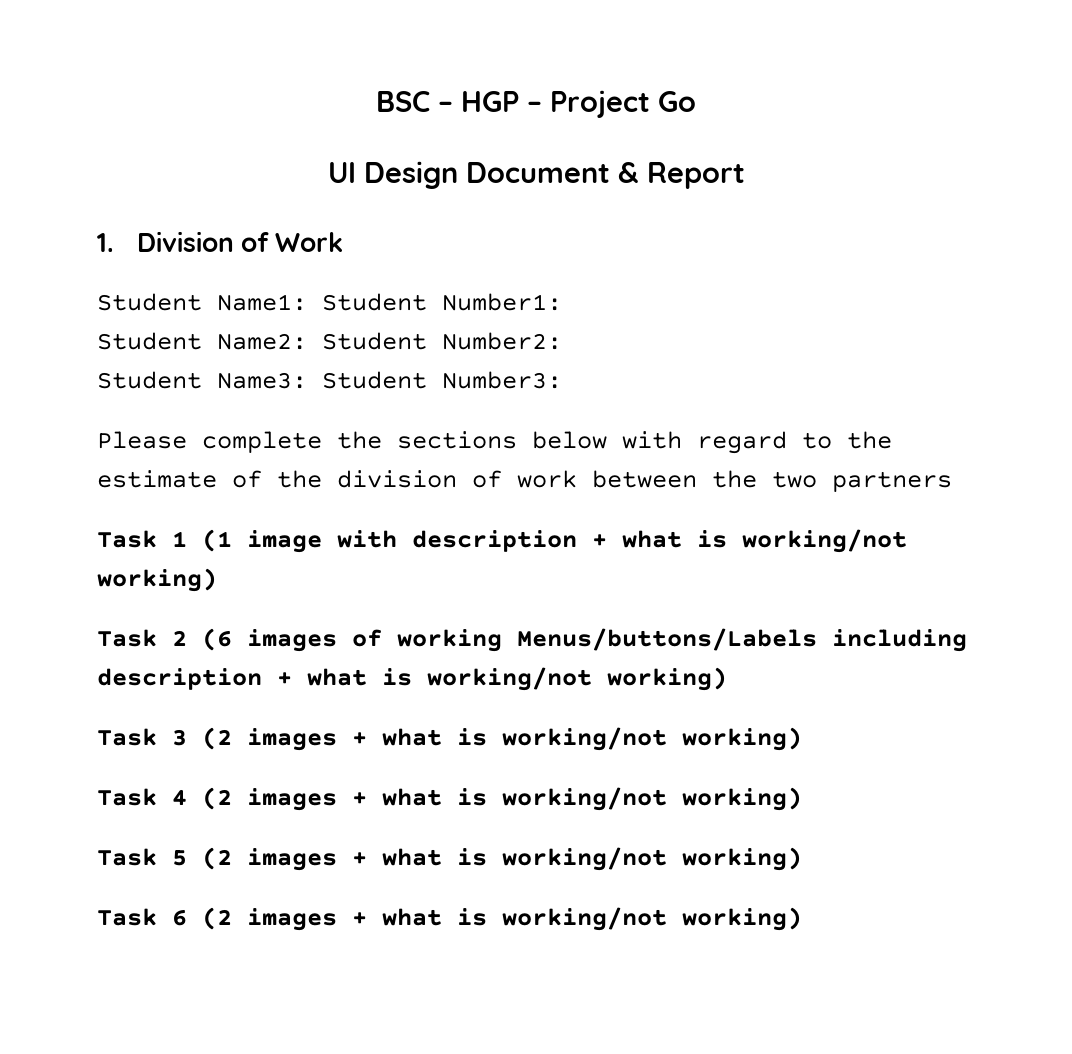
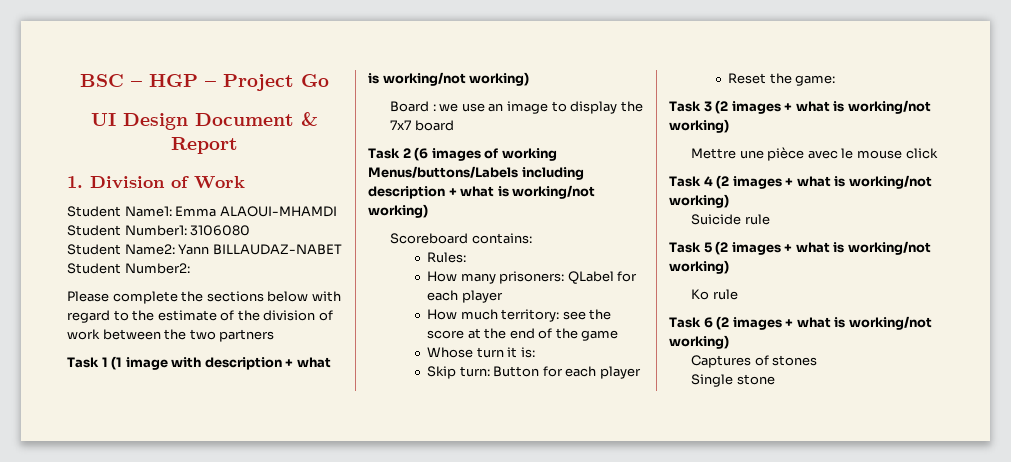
(307, 302) none -> [175,206,337,217] Emma ALAOUI-MHAMDI
(562, 302) none -> [190,225,251,236] 3106080
(307, 341) none -> [178,244,342,255] Yann BILLAUDAZ-NABET
[97,371,562,389] // Student Name3: Student Number3: -> (190, 268) none
(217, 580) none -> [390,101,643,114] [390,120,454,131] // Board : we use an image to display the 7x7 board
(727, 679) none -> [390,233,532,244] [427,252,467,263] [427,271,638,284] [427,290,503,303] [427,309,612,322] [427,328,619,341] [427,347,535,358] [427,366,641,379] [728,73,836,86] // Scoreboard contains: // Rules: // How many prisoners: QLabel for each player // How much territory: see the score at the end of the game // Whose turn it is: // Skip turn: Button for each player // Reset the game:
(802, 739) none -> [691,147,938,161] // Mettre une pièce avec le mouse click
(802, 799) none -> [691,214,770,225] // Suicide rule
(802, 859) none -> [691,289,738,300] // Ko rule
(802, 919) none -> [691,355,818,368] [691,374,775,387] // Captures of stones // Single stone

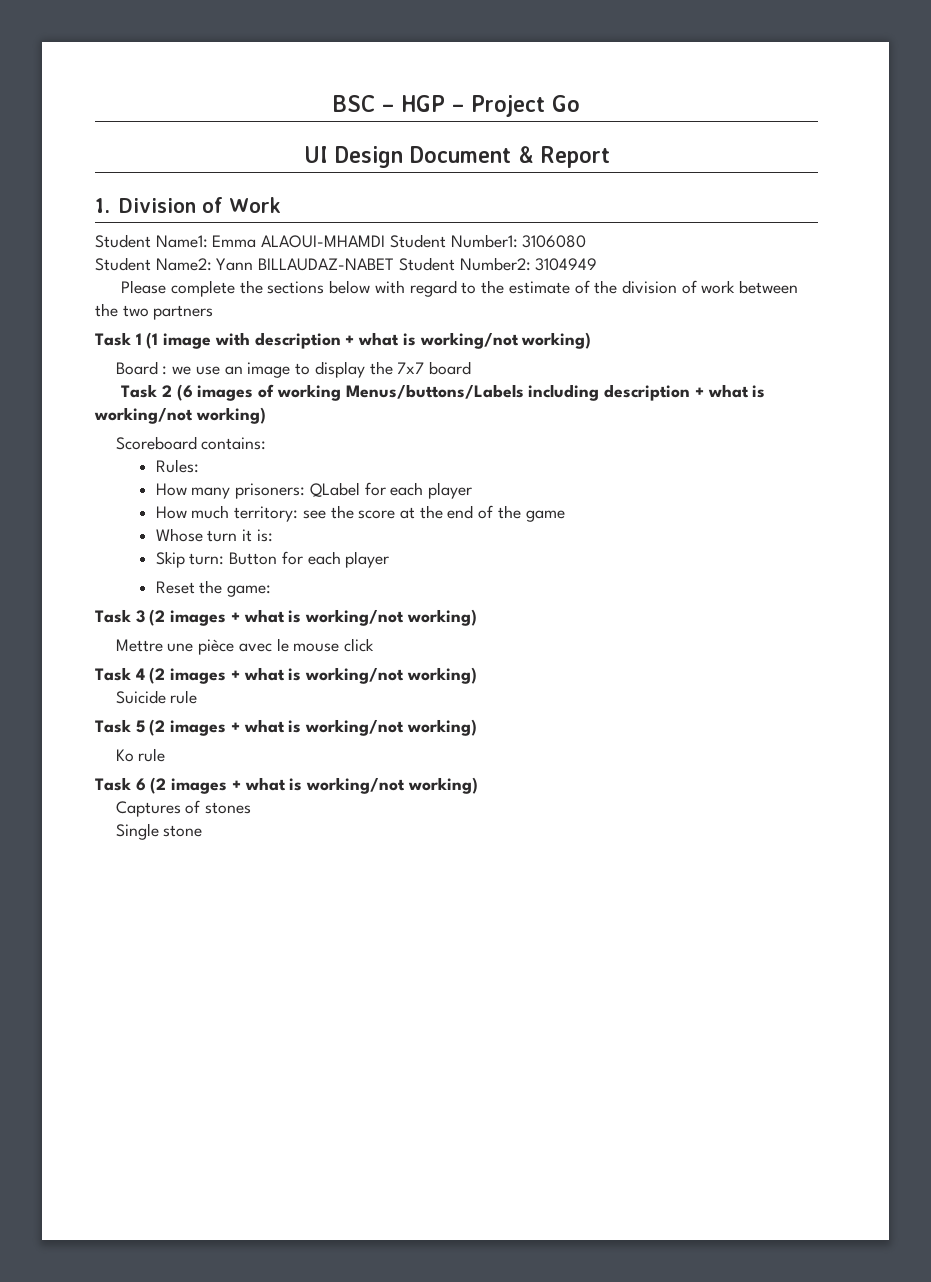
(190, 268) none -> [535,258,598,271] 3104949

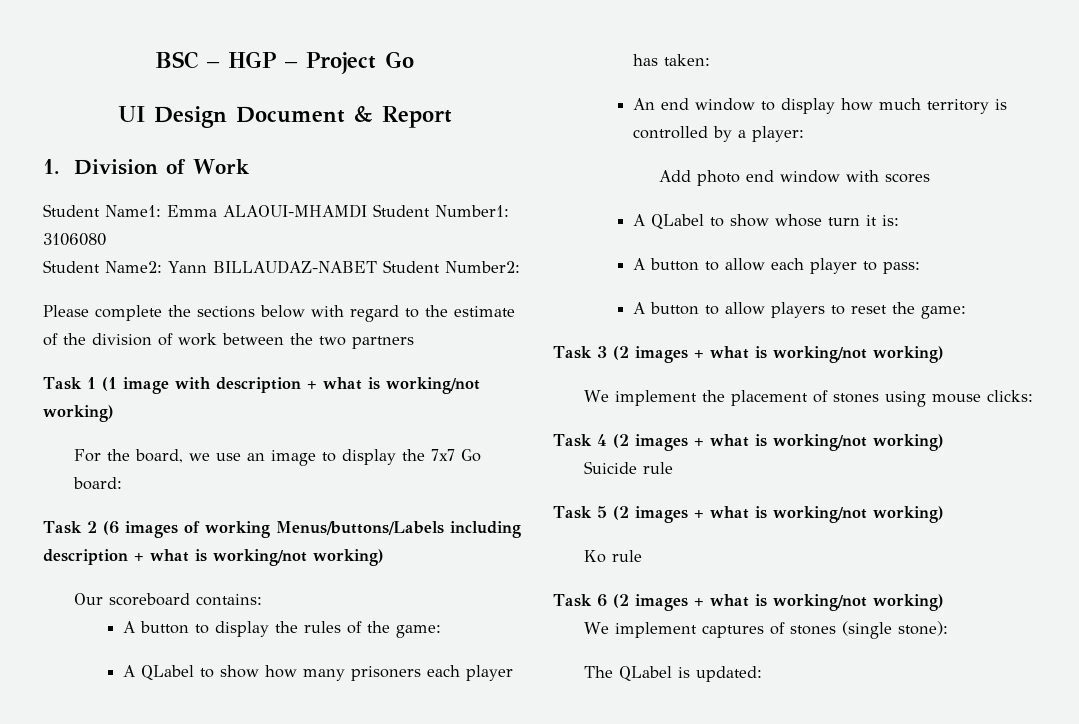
[535,258,598,271] 3104949 -> (520, 267) none
[115,361,168,375] Board : -> [73,449,183,463] For the board,
[428,361,471,375] board -> [460,449,481,462] [72,477,122,490] Go board:
[115,436,197,450] Scoreboard -> [73,593,190,606] Our scoreboard
[155,459,199,473] [155,482,472,499] [155,505,565,522] [155,528,273,542] [155,551,390,568] [155,581,195,594] Rules: // How many prisoners: QLabel for each player // How much territory: see the score at the end of the game // Whose turn it is: // Skip turn: Button for each player // Reset -> [122,621,441,638] [122,665,513,681] [632,54,710,66] [632,98,1007,114] [632,126,804,142] [659,170,930,186] [632,214,899,229] [632,258,920,274] [632,302,887,318] A button to display the rules of the game: // A QLabel to show how many prisoners each player has taken: // An end window to display how much territory is controlled by a player: // Add photo end window with scores // A QLabel to show whose turn it is: // A button to allow each player to pass: // A button to allow players to reset
[115,638,375,655] Mettre une pièce avec le mouse click -> [583,390,1033,407] We implement the placement of stones using mouse clicks:
[115,800,252,817] [115,823,203,840] Captures of stones // Single stone -> [583,621,948,639] [583,666,762,682] We implement captures of stones (single stone): // The QLabel is updated:

